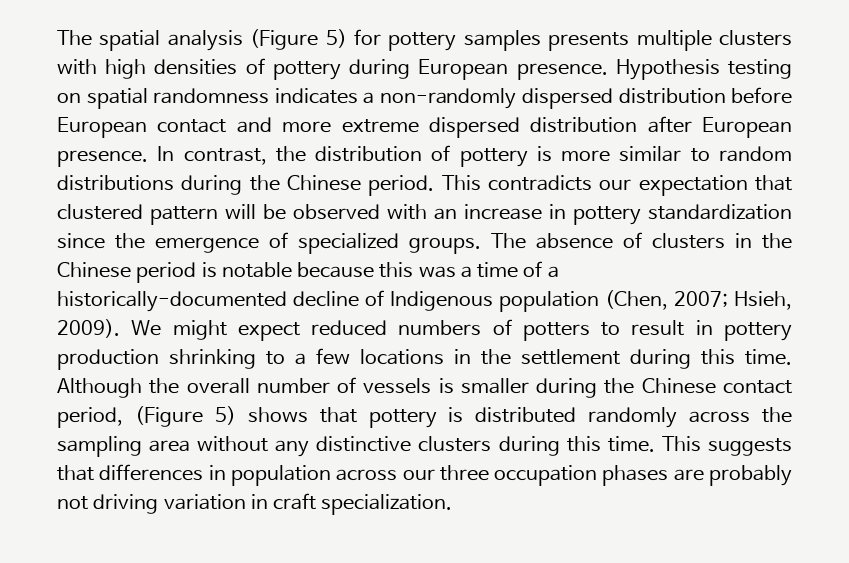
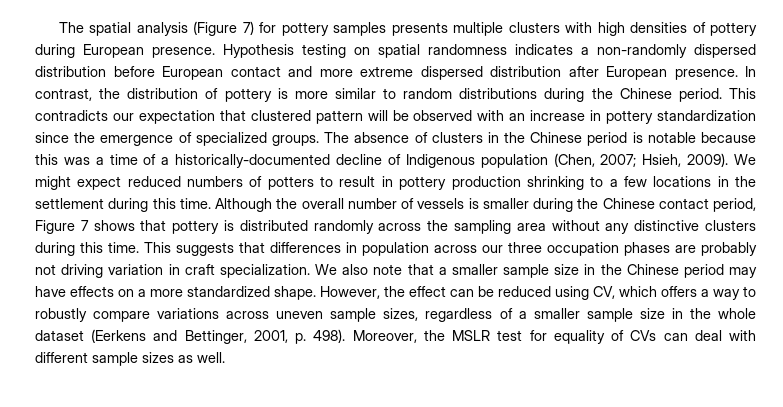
[325,29,347,48] 5) -> [242,21,254,35] 7)
[134,406,236,427] (Figure 5) -> [35,220,89,234] Figure 7
(453, 504) none -> [315,264,757,278] [35,286,756,300] [35,308,757,322] [35,329,757,344] [35,352,225,366] We also note that a smaller sample size in the Chinese period may have effects on a more standardized shape. However, the effect can be reduced using CV, which offers a way to robustly compare variations across uneven sample sizes, regardless of a smaller sample size in the whole dataset (Eerkens and Bettinger, 2001, p. 498). Moreover, the MSLR test for equality of CVs can deal with different sample sizes as well.

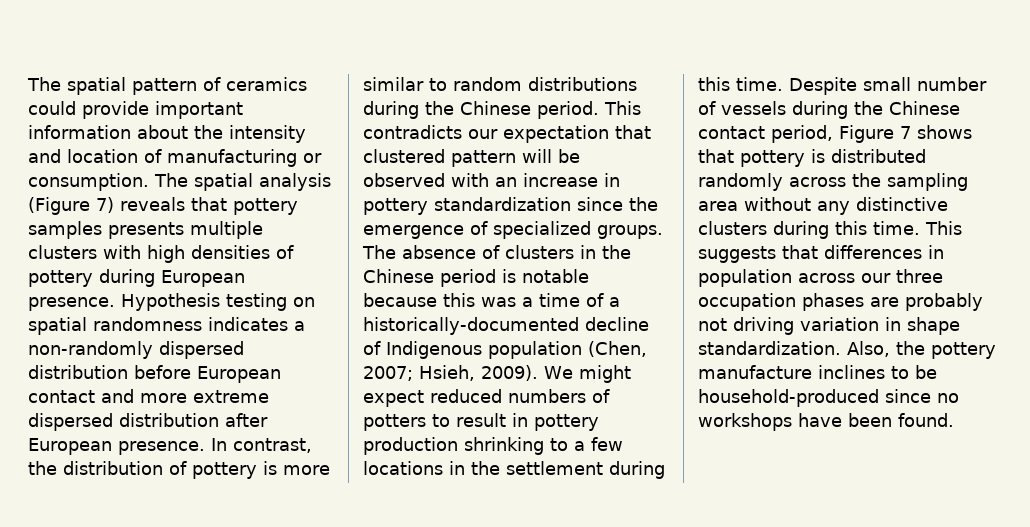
[58,22,132,36] The spatial -> [27,77,307,95] [28,101,243,119] [28,125,306,143] [28,149,322,167] [28,173,253,191] The spatial pattern of ceramics could provide important information about the intensity and location of manufacturing or consumption. The spatial
[259,22,277,33] for -> [119,197,227,211] reveals that
[215,198,344,212] Although the overall -> [789,77,911,95] Despite small
[468,198,529,209] is smaller -> (786, 108) none
[184,264,757,278] [35,286,756,300] [35,308,757,322] [35,329,757,344] [35,352,225,366] craft specialization. We also note that a smaller sample size in the Chinese period may have effects on a more standardized shape. However, the effect can be reduced using CV, which offers a way to robustly compare variations across uneven sample sizes, regardless of a smaller sample size in the whole dataset (Eerkens and Bettinger, 2001, p. 498). Moreover, the MSLR test for equality of CVs can deal with different sample sizes as well. -> [907,317,960,335] [698,341,996,359] [698,365,937,379] [698,389,959,407] [698,413,954,431] shape standardization. Also, the pottery manufacture inclines to be household-produced since no workshops have been found.

